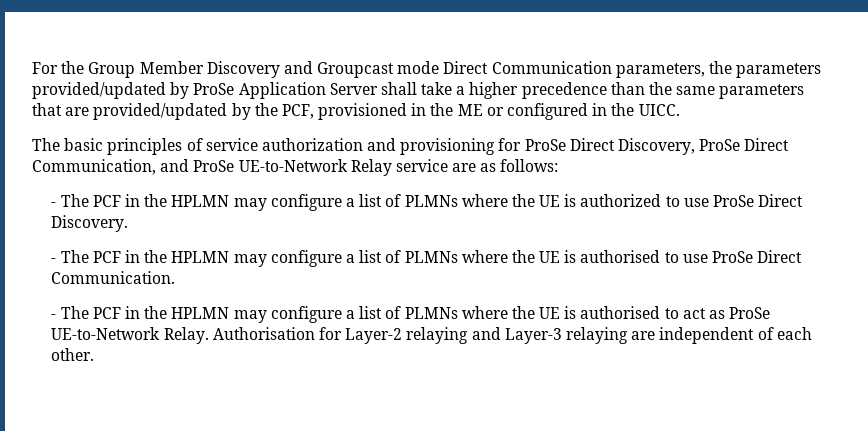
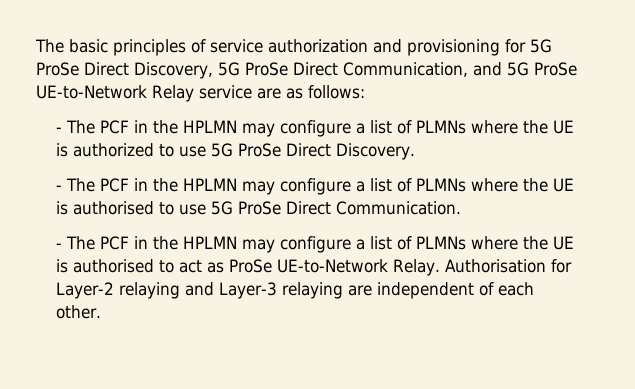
[32,61,822,78] [32,82,805,99] [32,103,680,120] For the Group Member Discovery and Groupcast mode Direct Communication parameters, the parameters provided/updated by ProSe Application Server shall take a higher precedence than the same parameters that are provided/updated by the PCF, provisioned in the ME or configured in the UICC. // -> (35, 46) none
(522, 144) none -> [530,39,552,53] 5G
(696, 146) none -> [218,62,240,76] 5G
(190, 165) none -> [507,62,529,76] 5G
(709, 202) none -> [211,143,234,157] 5G
(708, 258) none -> [211,201,234,215] 5G

